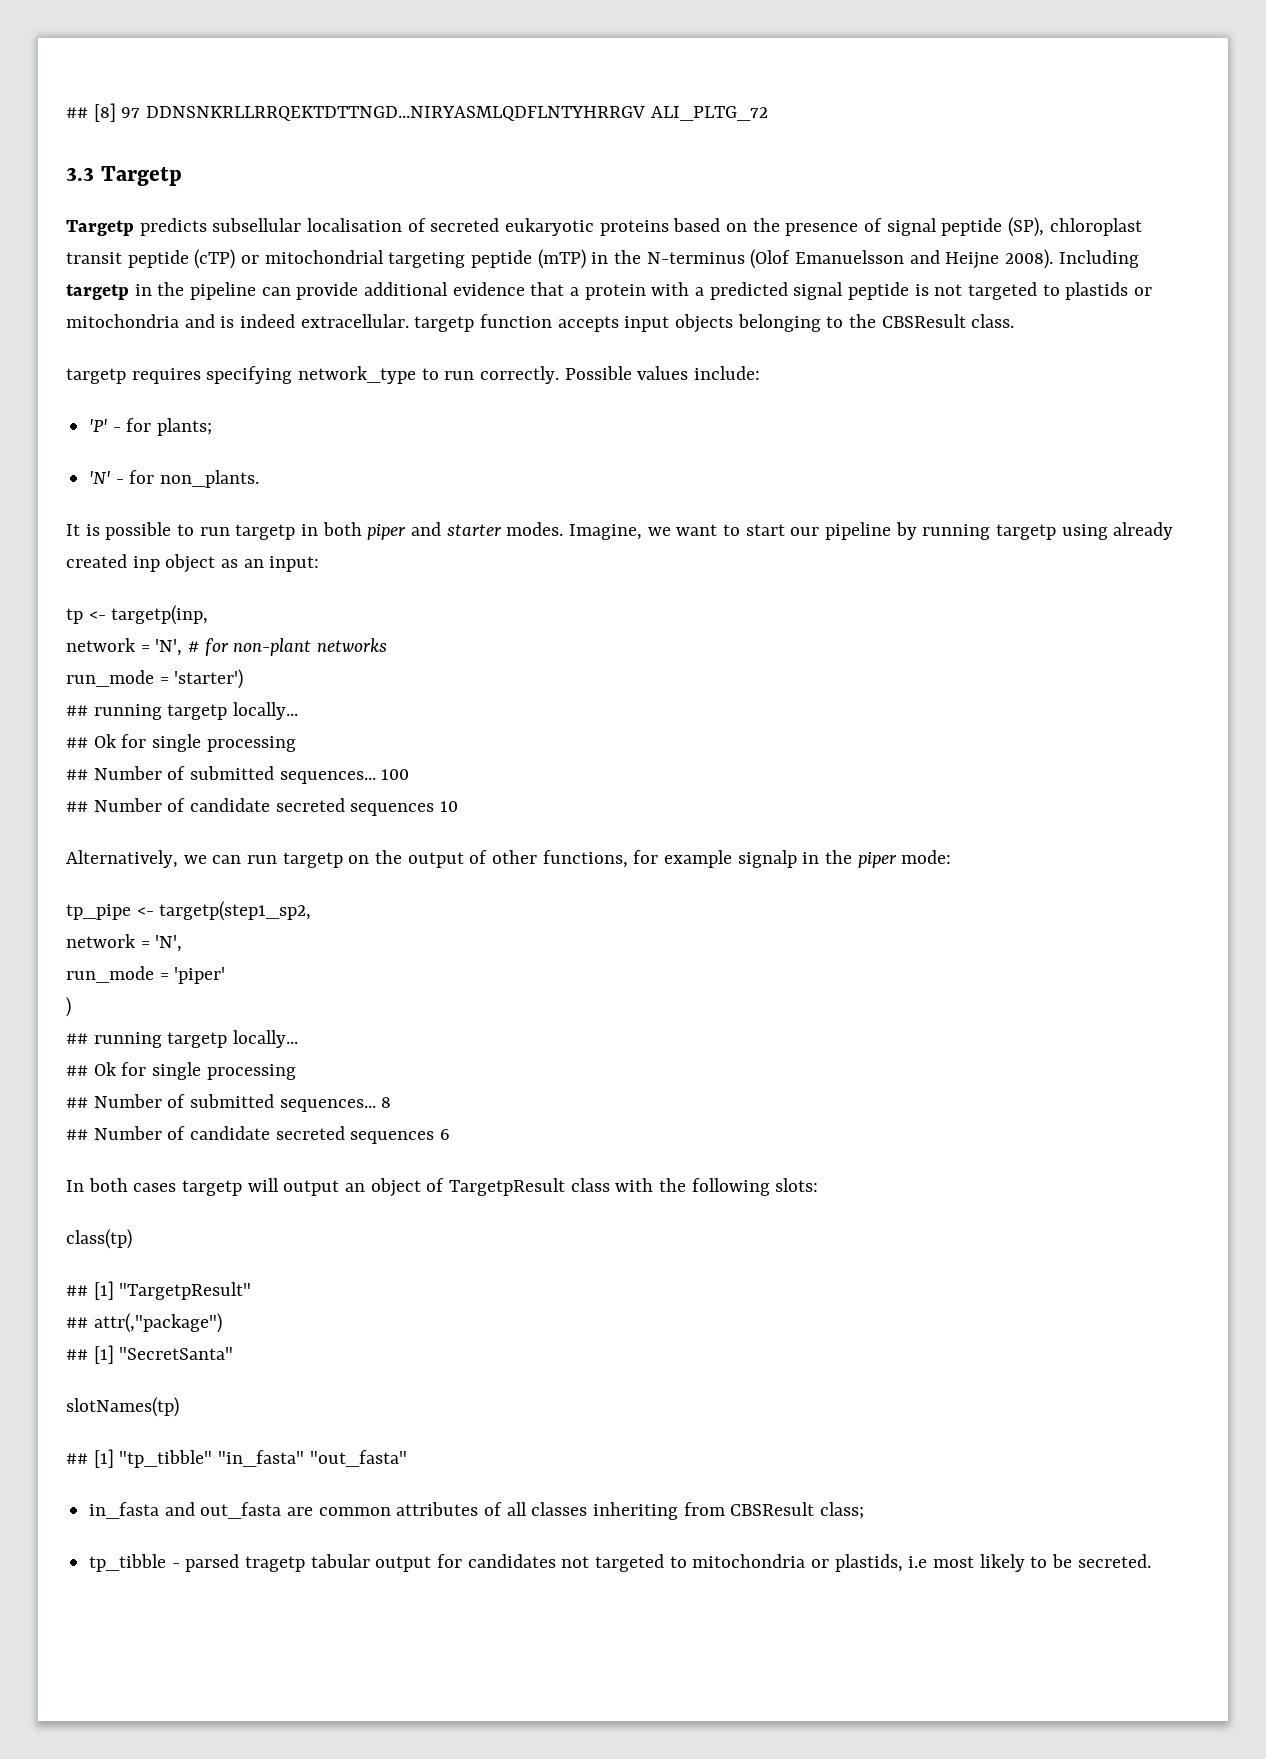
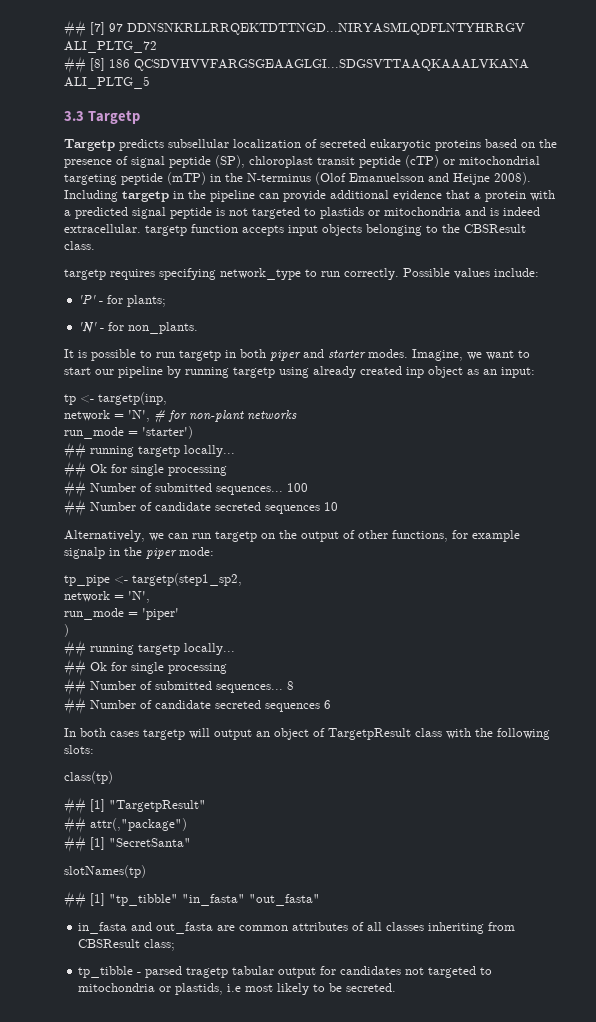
[66,103,116,122] ## [8] -> [64,20,105,37] ## [7]
(768, 113) none -> [64,56,529,73] [64,76,150,89] // ## [8] 186 QCSDVHVVFARGSGEAAGLGI...SDGSVTTAAQKAAALVKANA ALI_PLTG_5
[307,218,403,232] localisation -> [233,139,301,148] localization

